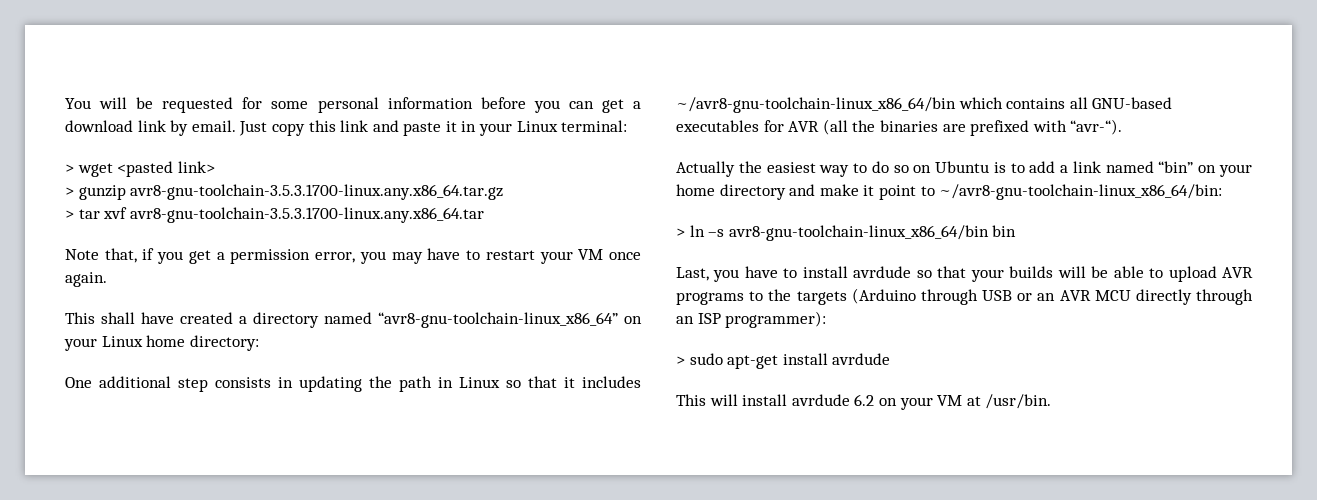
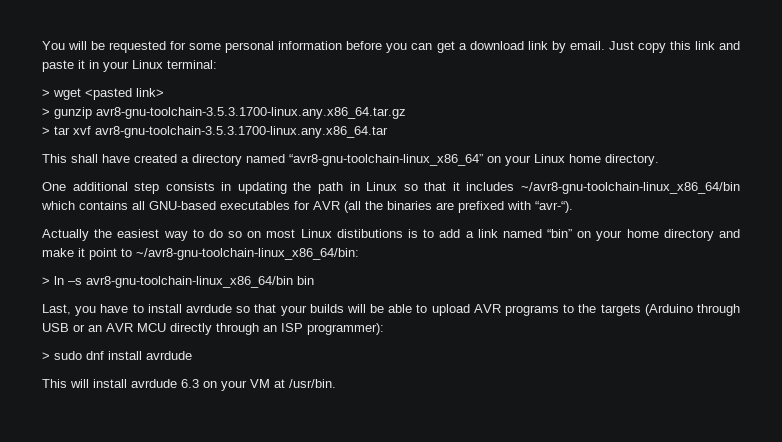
[65,248,642,264] [65,272,107,287] // Note that, if you get a permission error, you may have to restart your VM once again. -> (388, 132) none
[189,335,259,351] directory: -> [605,154,659,166] directory.
[935,161,990,173] Ubuntu -> [266,229,403,238] most Linux distibutions
[727,355,779,369] apt-get -> [86,351,104,360] dnf
[854,394,875,406] 6.2 -> [181,379,199,388] 6.3

